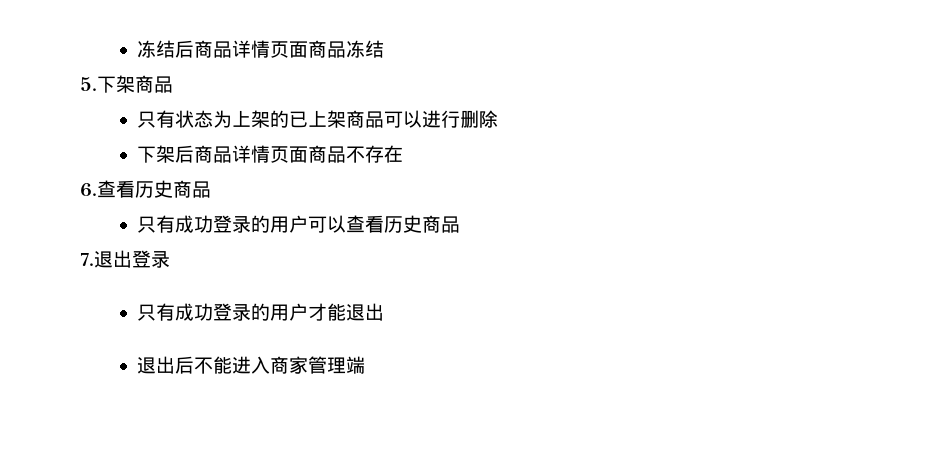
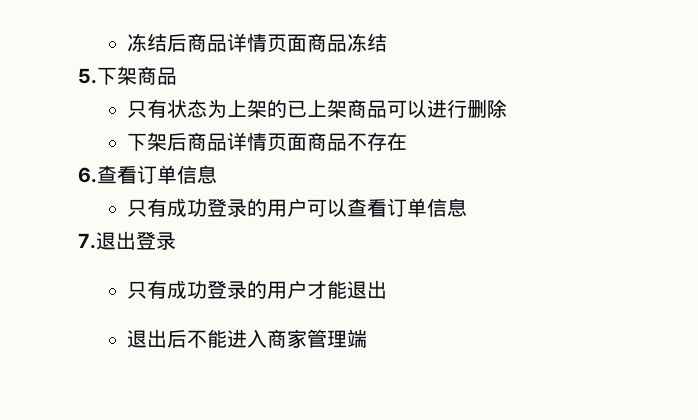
[135,180,211,198] 历史商品 -> [137,165,217,184] 订单信息
[383,215,460,233] 历史商品 -> [387,198,468,217] 订单信息

